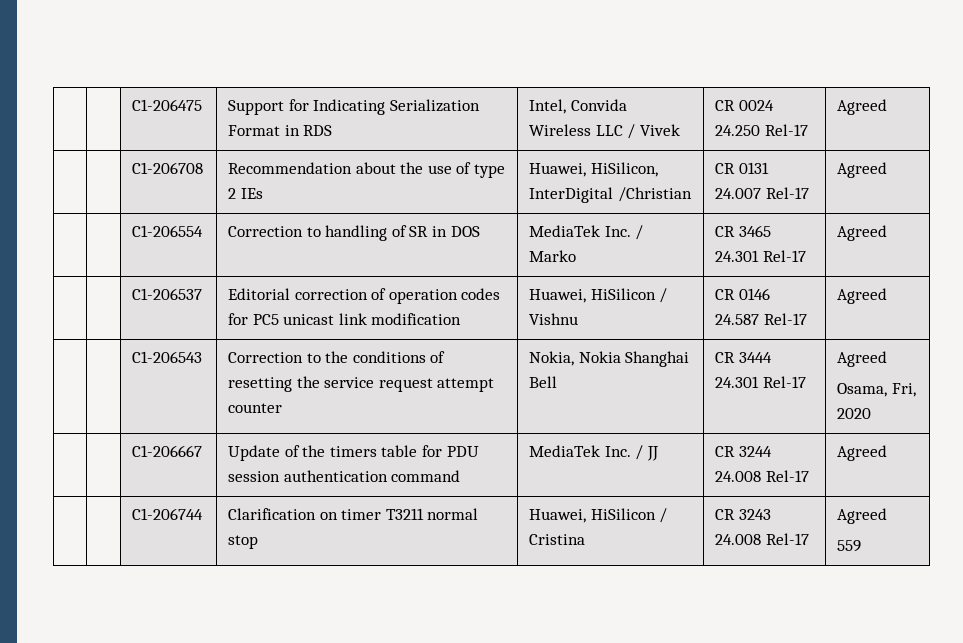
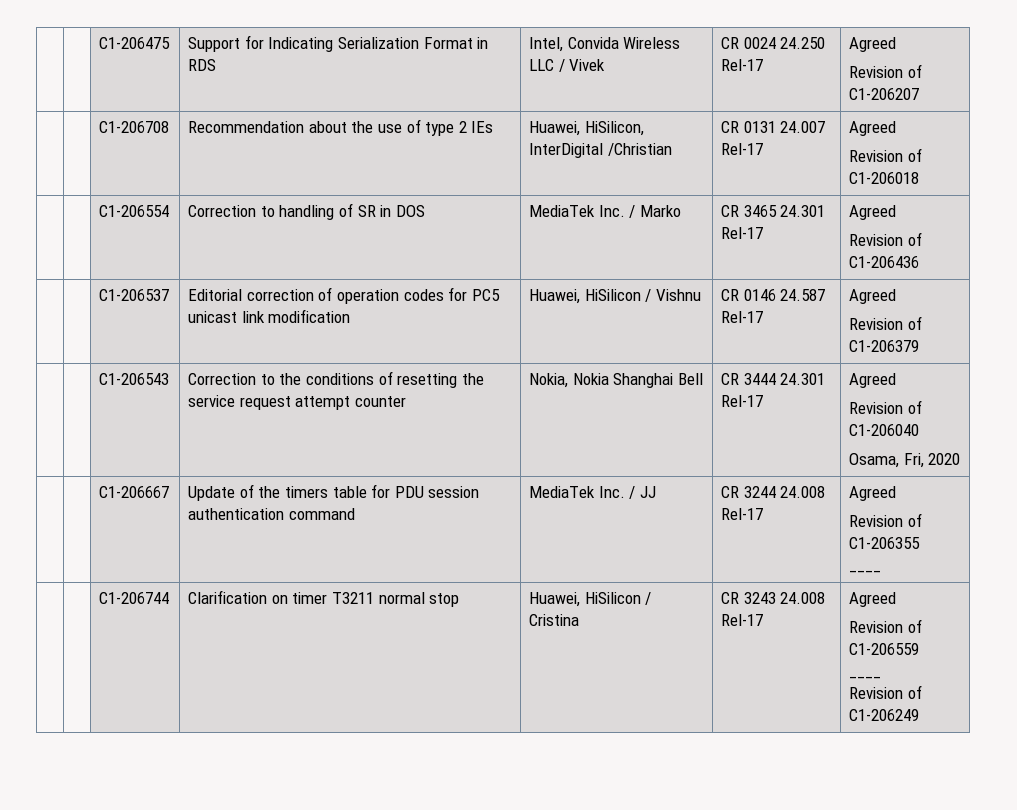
(888, 107) none -> [849,64,922,78] [849,88,920,100] // Revision of C1-206207
(888, 170) none -> [849,148,922,162] [849,172,920,184] // Revision of C1-206018
(888, 233) none -> [849,232,922,246] [849,256,920,268] // Revision of C1-206436
(888, 296) none -> [849,316,922,330] [849,340,920,352] // Revision of C1-206379
(888, 359) none -> [849,400,922,414] [849,424,920,436] // Revision of C1-206040
(888, 453) none -> [849,513,922,527] [849,537,921,549] [849,570,882,573] // Revision of C1-206355 // ____
[837,540,862,552] 559 -> [849,619,922,633] [849,643,920,655] [849,676,882,679] [849,685,922,699] [849,709,920,721] Revision of C1-206559 // ____ // Revision of C1-206249

